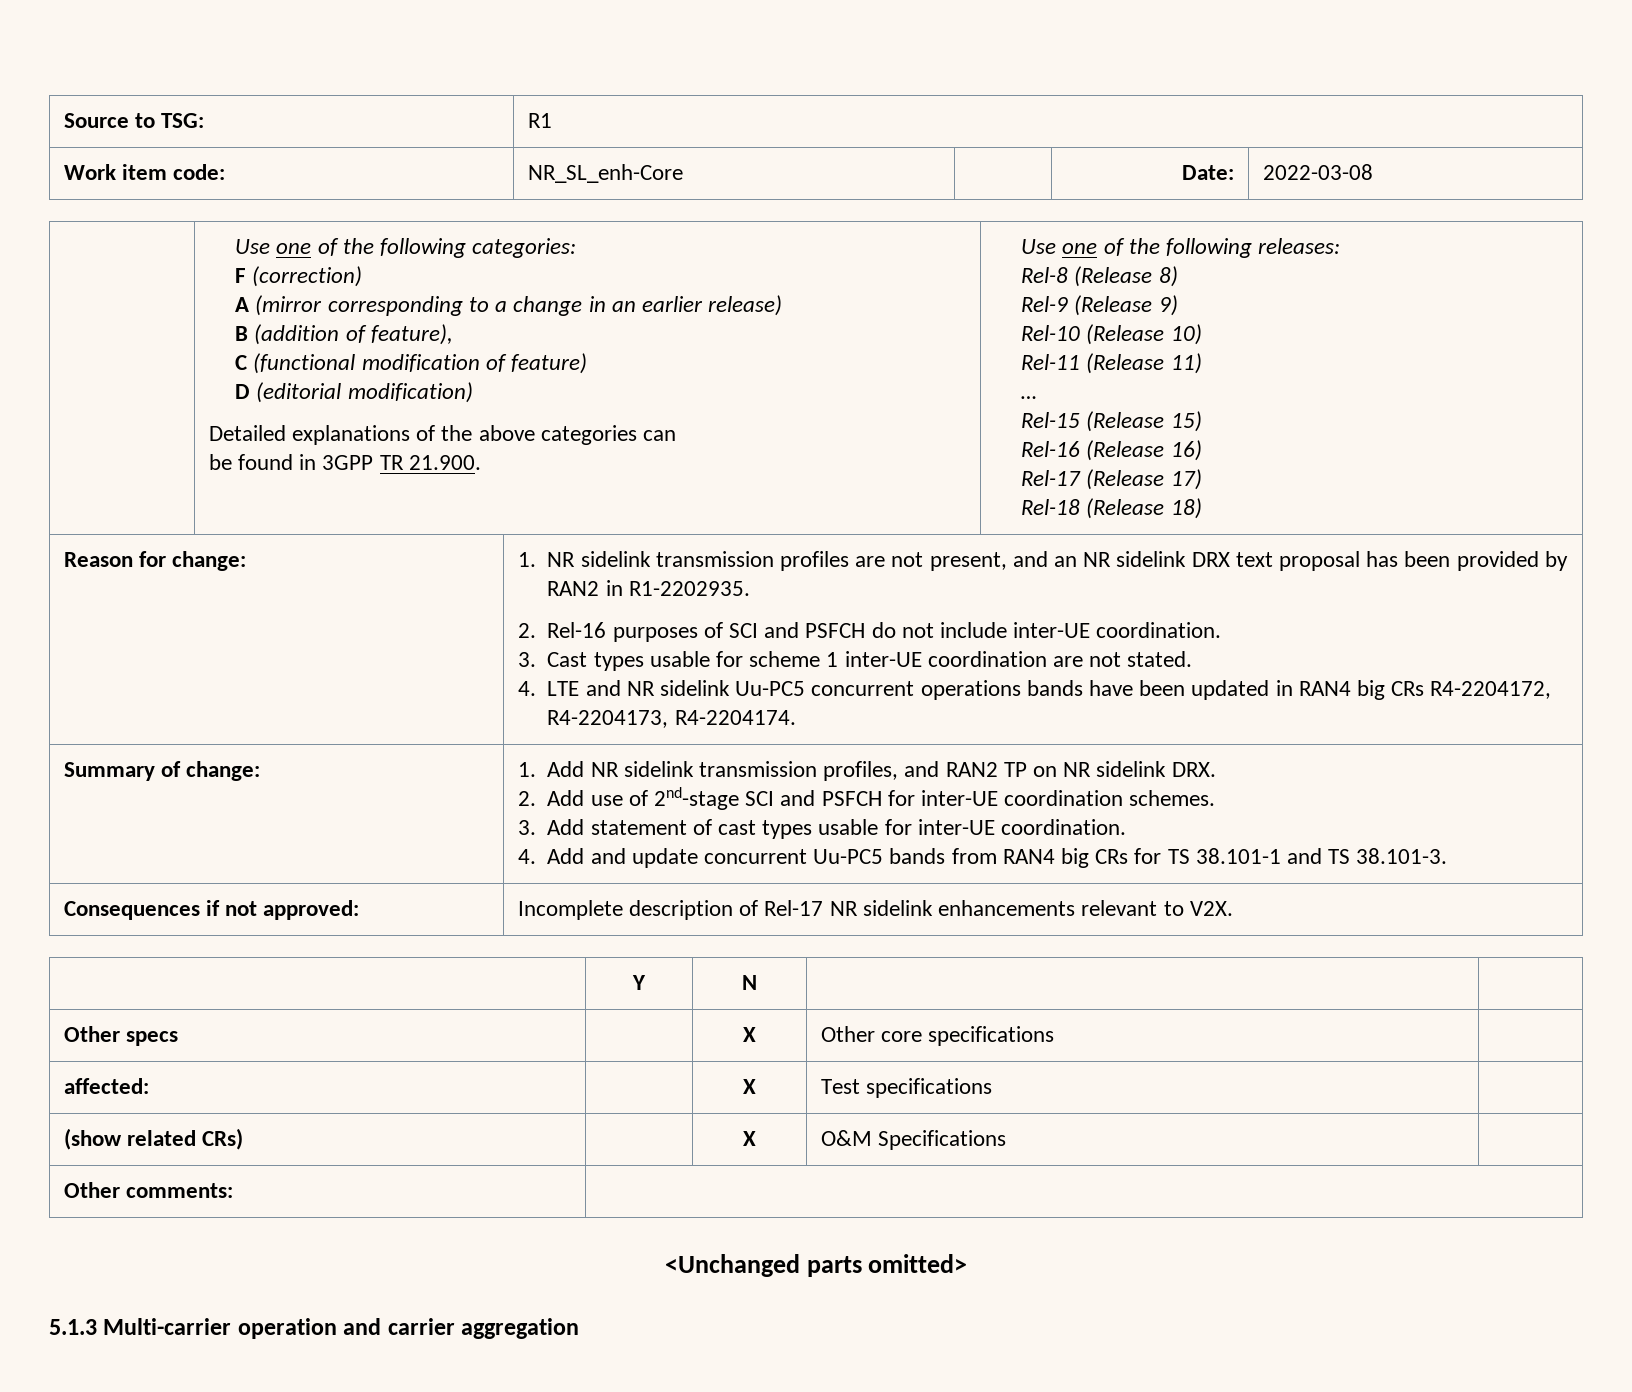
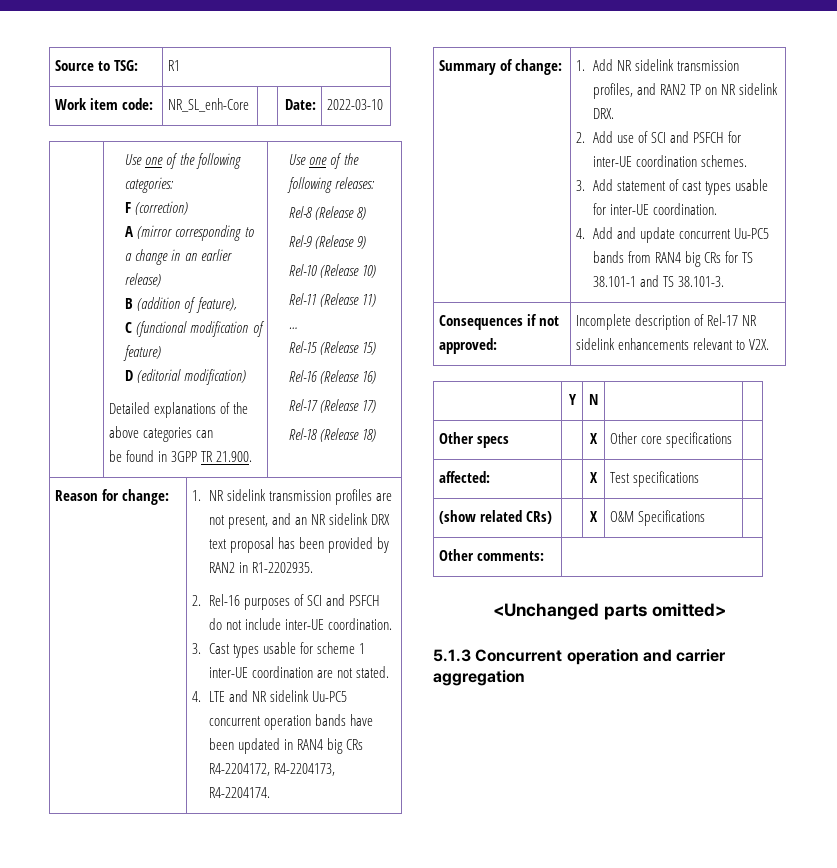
[1262,164,1373,180] 2022-03-08 -> [327,99,384,110] 2022-03-10
[920,680,1021,700] operations -> [263,715,311,730] operation
[653,787,739,810] 2nd-stage -> (648, 137) none
[103,1318,232,1335] Multi-carrier -> [475,649,563,662] Concurrent

